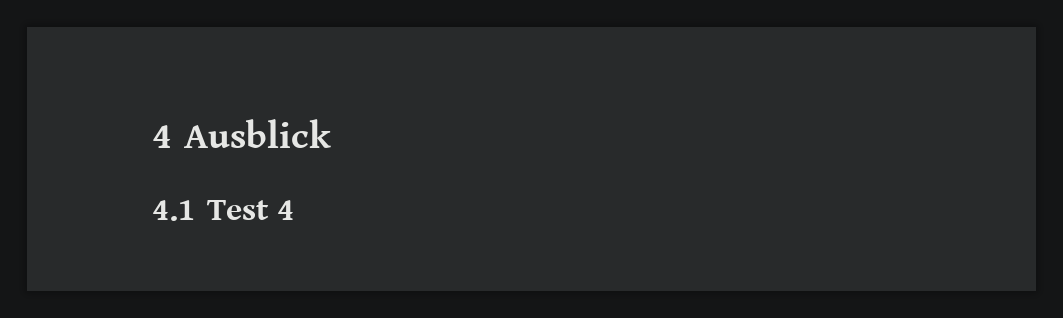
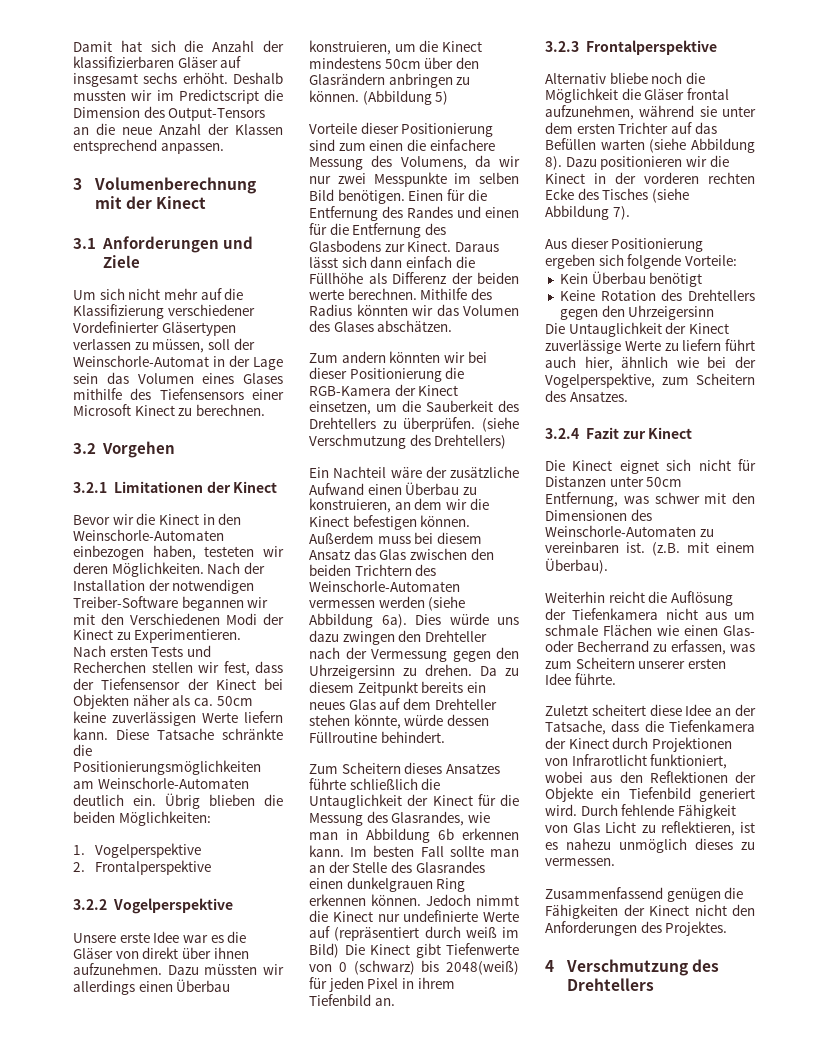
[152,119,331,148] [152,200,294,221] 4 Ausblick // 4.1 Test 4 -> [73,40,284,52] [73,56,242,68] [73,72,283,87] [73,89,283,104] [73,106,266,121] [73,123,283,135] [73,139,224,154] [73,177,256,194] [94,196,207,209] [73,236,253,253] [102,255,140,268] [73,288,244,300] [73,304,255,319] [73,321,236,336] [73,338,255,353] [73,355,283,370] [73,372,283,384] [73,388,284,400] [73,404,265,416] [73,441,175,458] [73,481,278,493] [73,513,242,525] [73,529,224,541] [73,545,284,560] [73,562,265,577] [73,579,255,594] [73,596,269,611] [73,613,284,625] [73,629,242,643] [73,645,211,657] [73,661,283,676] [73,678,283,690] [73,694,253,709] [73,711,283,726] [73,728,283,740] [73,744,92,756] [73,760,261,775] [73,777,249,789] [73,793,283,809] [73,811,211,826] [73,843,201,858] [73,860,211,875] [73,898,233,914] [73,931,247,943] [73,947,249,959] [73,963,284,975] [73,979,231,995] [309,40,482,55] [309,57,479,69] [309,73,471,88] [309,90,449,105] [309,122,494,137] [309,139,495,151] [309,155,520,170] [309,172,519,187] [309,189,487,204] [309,206,519,221] [309,223,446,238] [309,240,499,252] [309,256,475,268] [309,272,519,284] [309,288,492,300] [309,304,519,316] [309,320,453,332] [309,351,487,363] [309,367,465,382] [309,384,459,396] [309,400,519,415] [309,417,519,432] [309,434,507,449] [309,466,519,478] [309,482,477,495] [309,498,489,513] [309,515,471,530] [309,532,482,544] [309,548,494,560] [309,564,437,576] [309,580,460,592] [309,596,466,611] [309,613,519,628] [309,630,487,645] [309,647,519,662] [309,664,519,679] [309,681,486,696] [309,698,497,710] [309,714,489,729] [309,731,445,743] [309,762,500,774] [309,778,441,790] [309,794,519,809] [309,811,490,826] [309,828,519,843] [309,845,519,857] [309,861,485,873] [309,877,466,892] [309,894,519,906] [309,910,519,922] [309,926,519,941] [309,943,519,958] [309,960,519,975] [309,977,455,992] [309,994,395,1006] [545,40,717,55] [545,72,705,84] [545,88,729,103] [545,105,756,120] [545,122,717,134] [545,138,755,153] [545,155,729,170] [545,172,755,184] [545,188,689,203] [545,205,630,220] [545,237,704,252] [545,254,737,269] [559,271,703,287] [559,289,755,301] [559,305,715,320] [545,322,729,337] [545,339,755,354] [545,356,756,371] [545,373,755,388] [545,390,628,402] [545,427,693,439] [545,459,756,474] [545,476,683,487] [545,492,755,507] [545,509,652,521] [545,525,714,537] [545,541,755,556] [545,558,608,574] [545,591,733,606] [545,608,755,620] [545,624,755,636] [545,640,755,655] [545,657,726,669] [545,673,616,685] [545,704,756,716] [545,720,755,735] [545,737,732,752] [545,754,728,769] [545,771,756,783] [545,787,755,802] [545,804,736,819] [545,821,755,836] [545,838,755,853] [545,858,615,866] [545,887,744,902] [545,904,755,919] [545,921,728,936] [545,959,719,976] [566,978,654,991] Damit hat sich die Anzahl der klassifizierbaren Gläser auf insgesamt sechs erhöht. Deshalb mussten wir im Predictscript die Dimension des Output-Tensors an die neue Anzahl der Klassen entsprechend anpassen. // 3 Volumenberechnung mit der Kinect // 3.1 Anforderungen und Ziele // Um sich nicht mehr auf die Klassifizierung verschiedener Vordefinierter Gläsertypen verlassen zu müssen, soll der Weinschorle-Automat in der Lage sein das Volumen eines Glases mithilfe des Tiefensensors einer Microsoft Kinect zu berechnen. // 3.2 Vorgehen // 3.2.1 Limitationen der Kinect // Bevor wir die Kinect in den Weinschorle-Automaten einbezogen haben, testeten wir deren Möglichkeiten. Nach der Installation der notwendigen Treiber-Software begannen wir mit den Verschiedenen Modi der Kinect zu Experimentieren. // Nach ersten Tests und Recherchen stellen wir fest, dass der Tiefensensor der Kinect bei Objekten näher als ca. 50cm keine zuverlässigen Werte liefern kann. Diese Tatsache schränkte die Positionierungsmöglichkeiten am Weinschorle-Automaten deutlich ein. Übrig blieben die beiden Möglichkeiten: // 1. Vogelperspektive // 2. Frontalperspektive // 3.2.2 Vogelperspektive // Unsere erste Idee war es die Gläser von direkt über ihnen aufzunehmen. Dazu müssten wir allerdings einen Überbau konstruieren, um die Kinect mindestens 50cm über den Glasrändern anbringen zu können. (Abbildung 5) // Vorteile dieser Positionierung sind zum einen die einfachere Messung des Volumens, da wir nur zwei Messpunkte im selben Bild benötigen. Einen für die Entfernung des Randes und einen für die Entfernung des Glasbodens zur Kinect. Daraus lässt sich dann einfach die Füllhöhe als Differenz der beiden werte berechnen. Mithilfe des Radius könnten wir das Volumen des Glases abschätzen. // Zum andern könnten wir bei dieser Positionierung die RGB-Kamera der Kinect einsetzen, um die Sauberkeit des Drehtellers zu überprüfen. (siehe Verschmutzung des Drehtellers) // Ein Nachteil wäre der zusätzliche Aufwand einen Überbau zu konstruieren, an dem wir die Kinect befestigen können. Außerdem muss bei diesem Ansatz das Glas zwischen den beiden Trichtern des Weinschorle-Automaten vermessen werden (siehe Abbildung 6a). Dies würde uns dazu zwingen den Drehteller nach der Vermessung gegen den Uhrzeigersinn zu drehen. Da zu diesem Zeitpunkt bereits ein neues Glas auf dem Drehteller stehen könnte, würde dessen Füllroutine behindert. // Zum Scheitern dieses Ansatzes führte schließlich die Untauglichkeit der Kinect für die Messung des Glasrandes, wie man in Abbildung 6b erkennen kann. Im besten Fall sollte man an der Stelle des Glasrandes einen dunkelgrauen Ring erkennen können. Jedoch nimmt die Kinect nur undefinierte Werte auf (repräsentiert durch weiß im Bild) Die Kinect gibt Tiefenwerte von 0 (schwarz) bis 2048(weiß) für jeden Pixel in ihrem Tiefenbild an. // 3.2.3 Frontalperspektive // Alternativ bliebe noch die Möglichkeit die Gläser frontal aufzunehmen, während sie unter dem ersten Trichter auf das Befüllen warten (siehe Abbildung 8). Dazu positionieren wir die Kinect in der vorderen rechten Ecke des Tisches (siehe Abbildung 7). // Aus dieser Positionierung ergeben sich folgende Vorteile: // Kein Überbau benötigt // Keine Rotation des Drehtellers gegen den Uhrzeigersinn // Die Untauglichkeit der Kinect zuverlässige Werte zu liefern führt auch hier, ähnlich wie bei der Vogelperspektive, zum Scheitern des Ansatzes. // 3.2.4 Fazit zur Kinect // Die Kinect eignet sich nicht für Distanzen unter 50cm Entfernung, was schwer mit den Dimensionen des Weinschorle-Automaten zu vereinbaren ist. (z.B. mit einem Überbau). // Weiterhin reicht die Auflösung der Tiefenkamera nicht aus um schmale Flächen wie einen Glas- oder Becherrand zu erfassen, was zum Scheitern unserer ersten Idee führte. // Zuletzt scheitert diese Idee an der Tatsache, dass die Tiefenkamera der Kinect durch Projektionen von Infrarotlicht funktioniert, wobei aus den Reflektionen der Objekte ein Tiefenbild generiert wird. Durch fehlende Fähigkeit von Glas Licht zu reflektieren, ist es nahezu unmöglich dieses zu vermessen. // Zusammenfassend genügen die Fähigkeiten der Kinect nicht den Anforderungen des Projektes. // 4 Verschmutzung des Drehtellers

